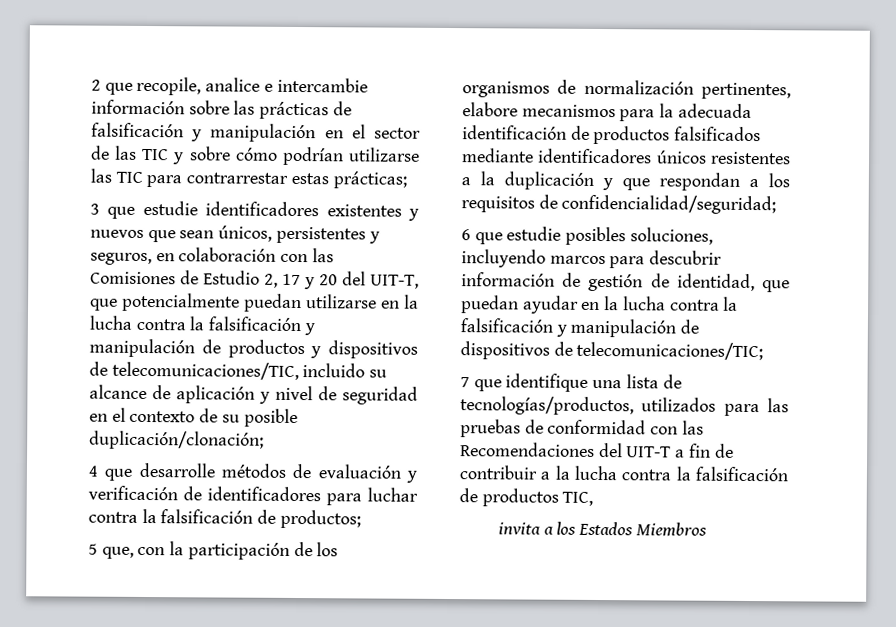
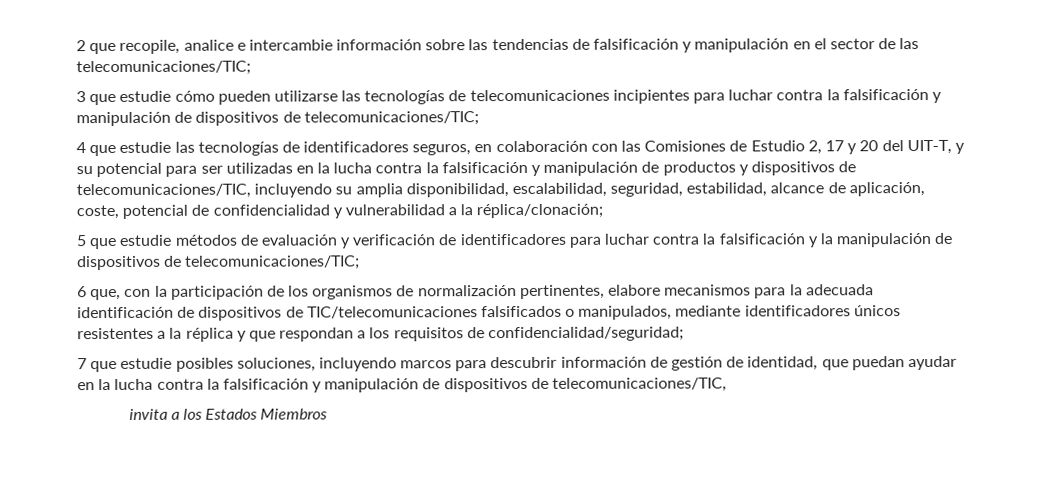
[259,101,330,120] prácticas -> [491,38,569,51] tendencias
[142,146,420,166] [90,168,407,189] [90,200,419,221] [90,225,380,244] TIC y sobre cómo podrían utilizarse las TIC para contrarrestar estas prácticas; // 3 que estudie identificadores existentes y nuevos que sean únicos, persistentes y -> [76,60,251,76] [76,89,942,106] [76,111,479,127] [76,141,410,157] telecomunicaciones/TIC; // 3 que estudie cómo pueden utilizarse las tecnologías de telecomunicaciones incipientes para luchar contra la falsificación y manipulación de dispositivos de telecomunicaciones/TIC; // 4 que estudie las tecnologías de identificadores
[90,292,377,313] que potencialmente puedan utilizarse -> [954,142,965,154] [76,162,293,178] y su potencial para ser utilizadas
[302,363,388,378] [89,384,418,405] [89,407,298,428] [89,430,264,450] [88,462,216,481] incluido su alcance de aplicación y nivel de seguridad en el contexto de su posible duplicación/clonación; // 4 que desarrolle -> [254,182,925,198] [76,203,604,220] [76,234,173,250] incluyendo su amplia disponibilidad, escalabilidad, seguridad, estabilidad, alcance de aplicación, coste, potencial de confidencialidad y vulnerabilidad a la réplica/clonación; // 5 que estudie
[257,509,361,529] [88,543,98,555] de productos; // 5 -> [807,232,954,248] [77,255,361,271] [77,286,87,298] y la manipulación de dispositivos de telecomunicaciones/TIC; // 6
[593,125,762,145] productos falsificados -> [198,305,673,321] dispositivos de TIC/telecomunicaciones falsificados o manipulados,
[504,171,594,190] duplicación -> [185,327,234,342] réplica
[461,229,471,241] 6 -> [77,358,87,370] 7
[576,341,764,361] [460,373,682,392] [460,396,789,417] [460,419,704,438] [460,442,734,458] [459,465,788,482] [459,488,594,507] telecomunicaciones/TIC; // 7 que identifique una lista de tecnologías/productos, utilizados para las pruebas de conformidad con las Recomendaciones del UIT-T a fin de contribuir a la lucha contra la falsificación de productos TIC, -> [552,377,728,392] telecomunicaciones/TIC,

